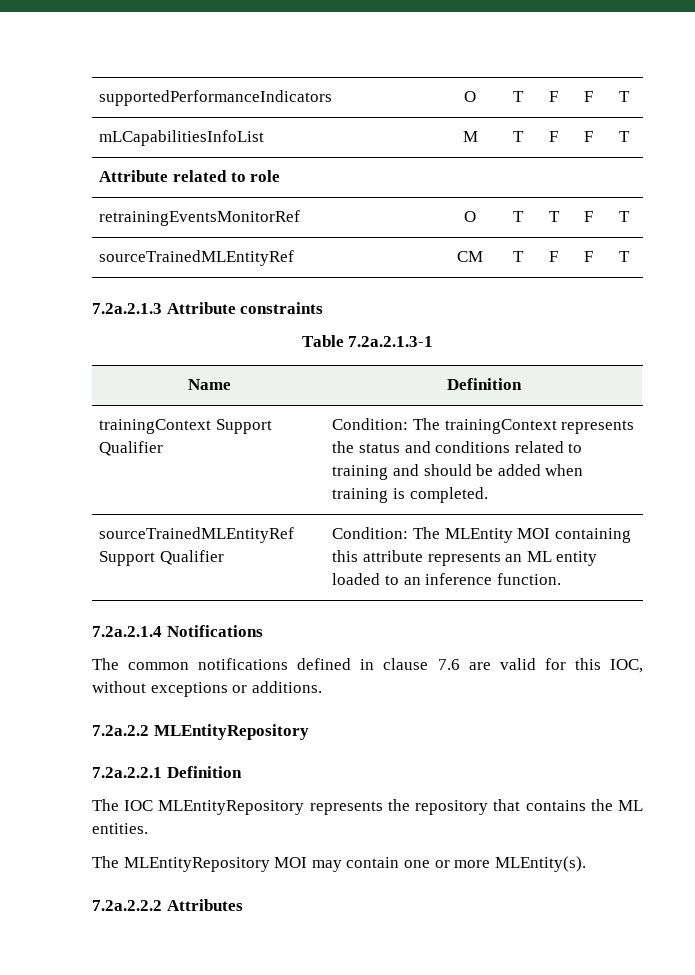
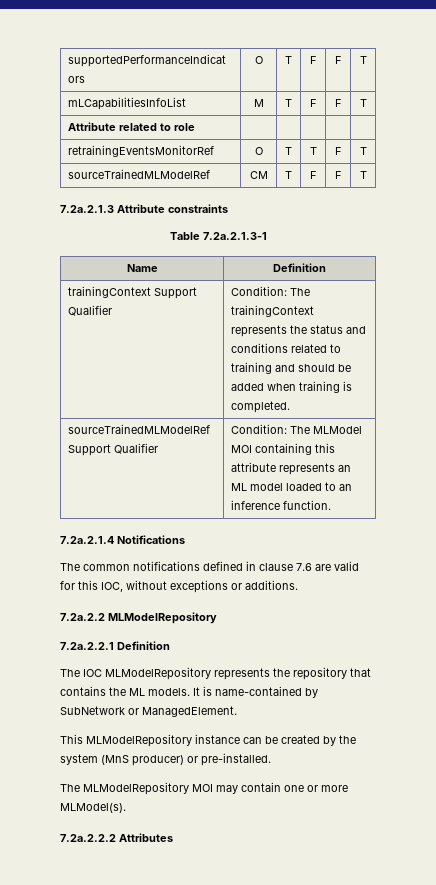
[99,250,295,266] sourceTrainedMLEntityRef -> [68,169,211,179] sourceTrainedMLModelRef
[99,527,295,543] [99,550,224,566] [332,527,513,543] sourceTrainedMLEntityRef Support Qualifier | Condition: The MLEntity -> [68,424,211,434] [68,443,159,456] [231,424,363,434] sourceTrainedMLModelRef Support Qualifier | Condition: The MLModel
[556,551,598,566] entity -> [250,483,284,491] model
[153,724,309,740] MLEntityRepository -> [108,612,217,624] MLModelRepository
[158,800,305,815] MLEntityRepository -> [105,667,211,680] MLModelRepository
[92,823,148,834] [92,856,270,872] entities. // The MLEntityRepository -> [148,686,318,698] [60,706,237,717] [60,734,356,747] [60,753,271,766] [60,782,189,795] models. It is name-contained by SubNetwork or ManagedElement. // This MLModelRepository instance can be created by the system (MnS producer) or pre-installed. // The MLModelRepository
[494,856,586,872] MLEntity(s). -> [60,803,126,813] MLModel(s).

